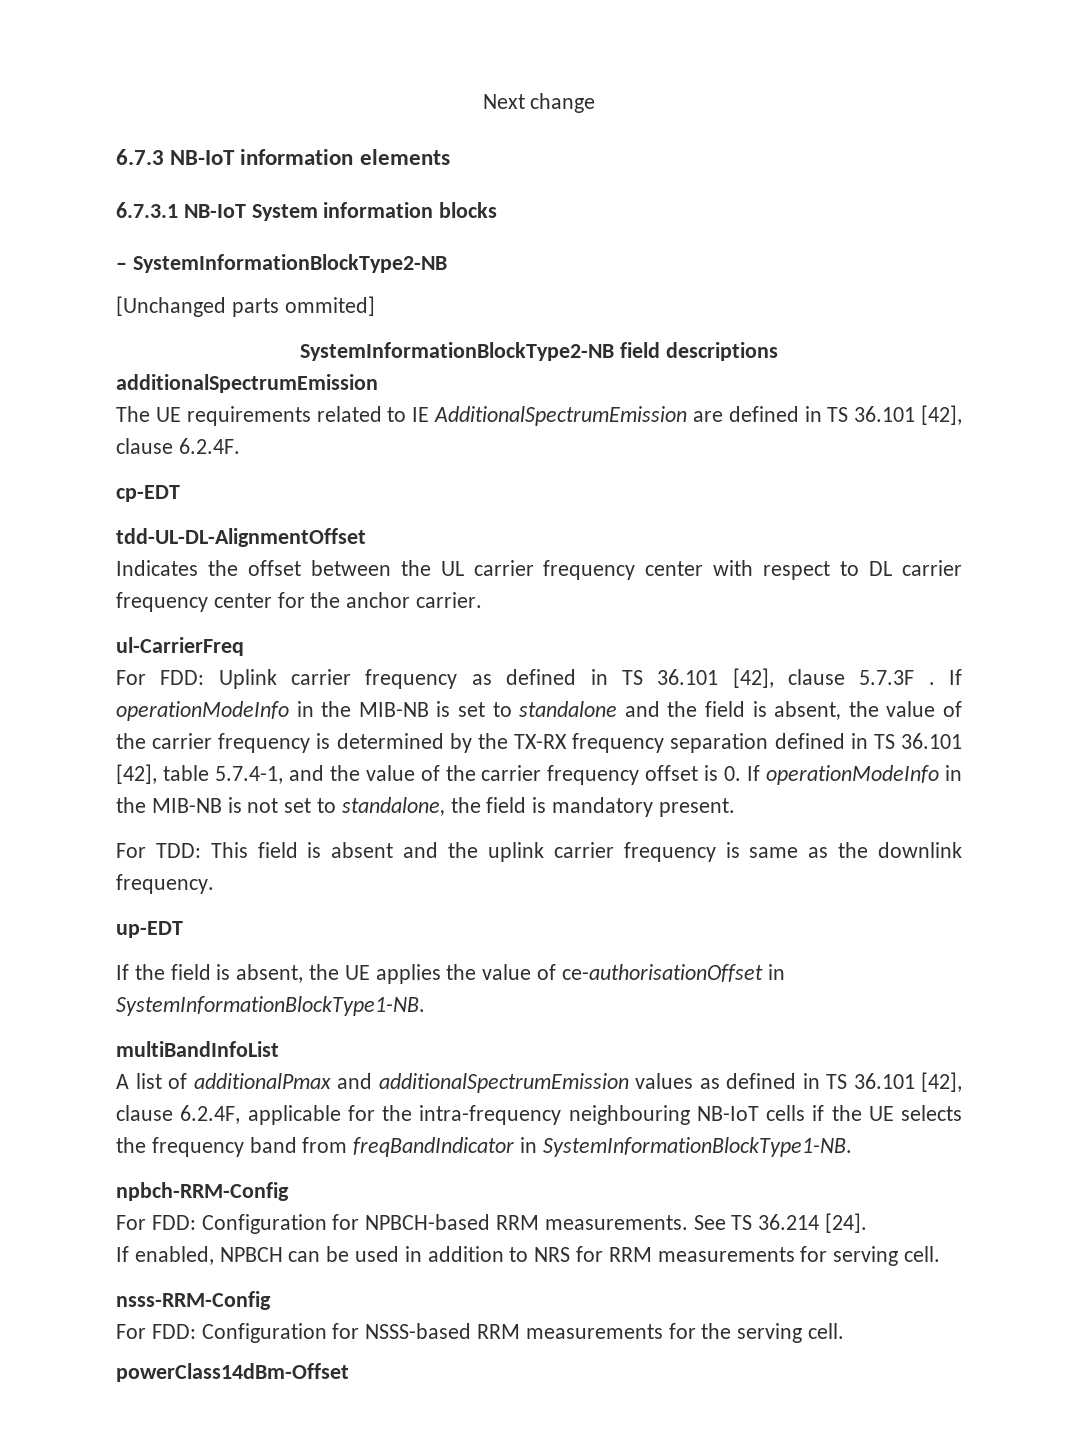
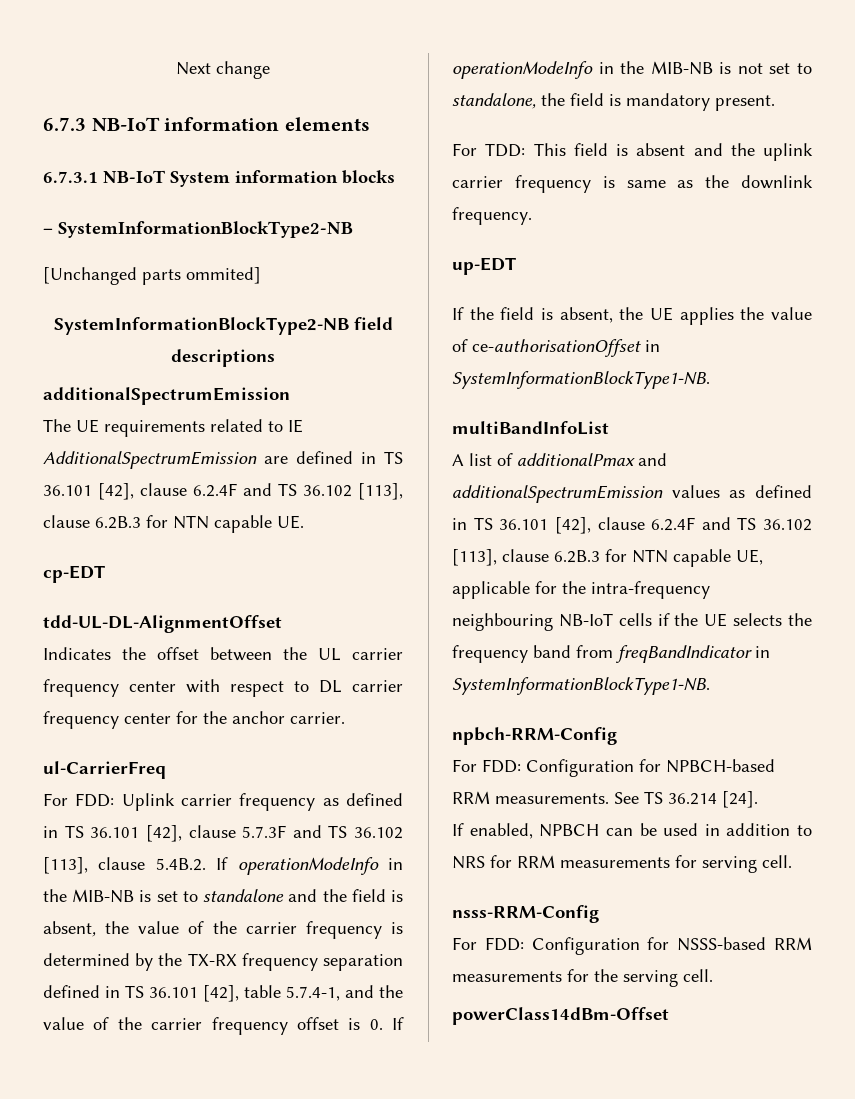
[178,438,240,454] 6.2.4F. -> [193,483,403,500] [43,515,304,533] 6.2.4F and TS 36.102 [113], clause 6.2B.3 for NTN capable UE.
[928,682,935,685] . -> [292,825,403,839] [43,857,206,874] and TS 36.102 [113], clause 5.4B.2.
[180,1105,241,1124] 6.2.4F, -> [651,517,812,531] [452,549,763,567] 6.2.4F and TS 36.102 [113], clause 6.2B.3 for NTN capable UE,

